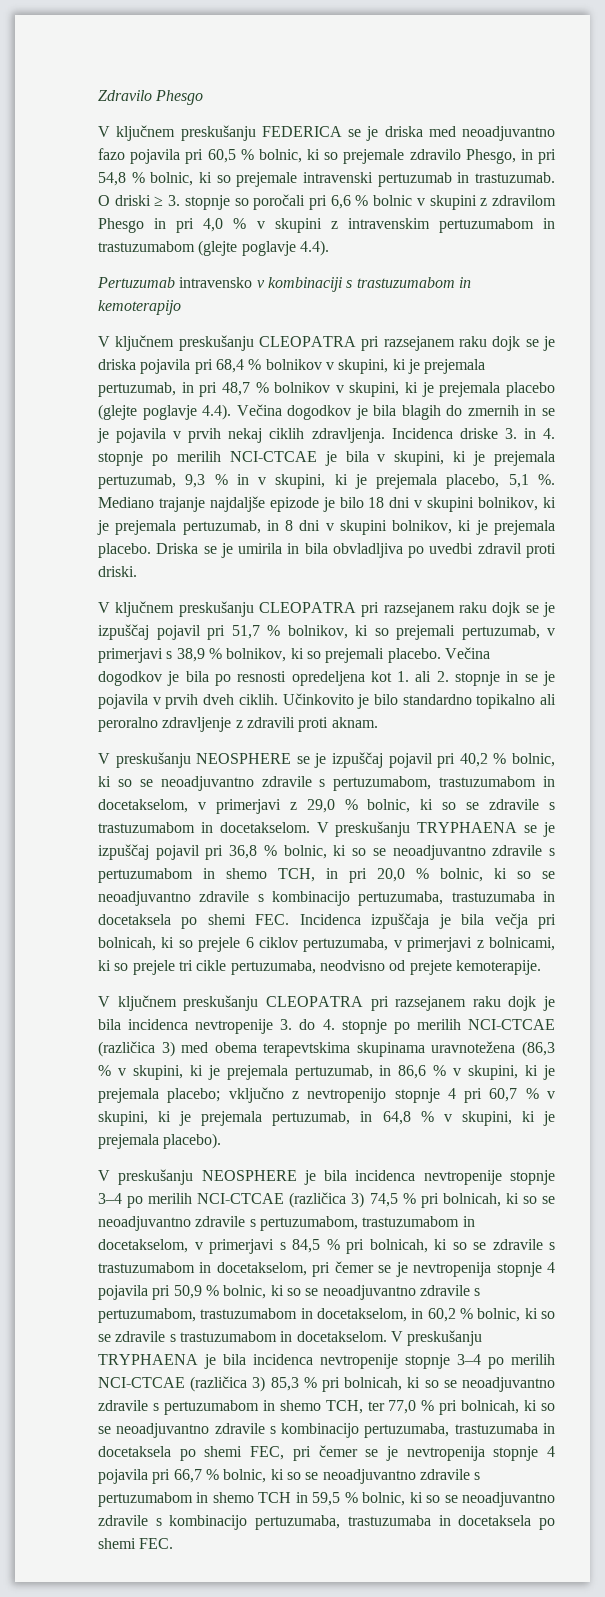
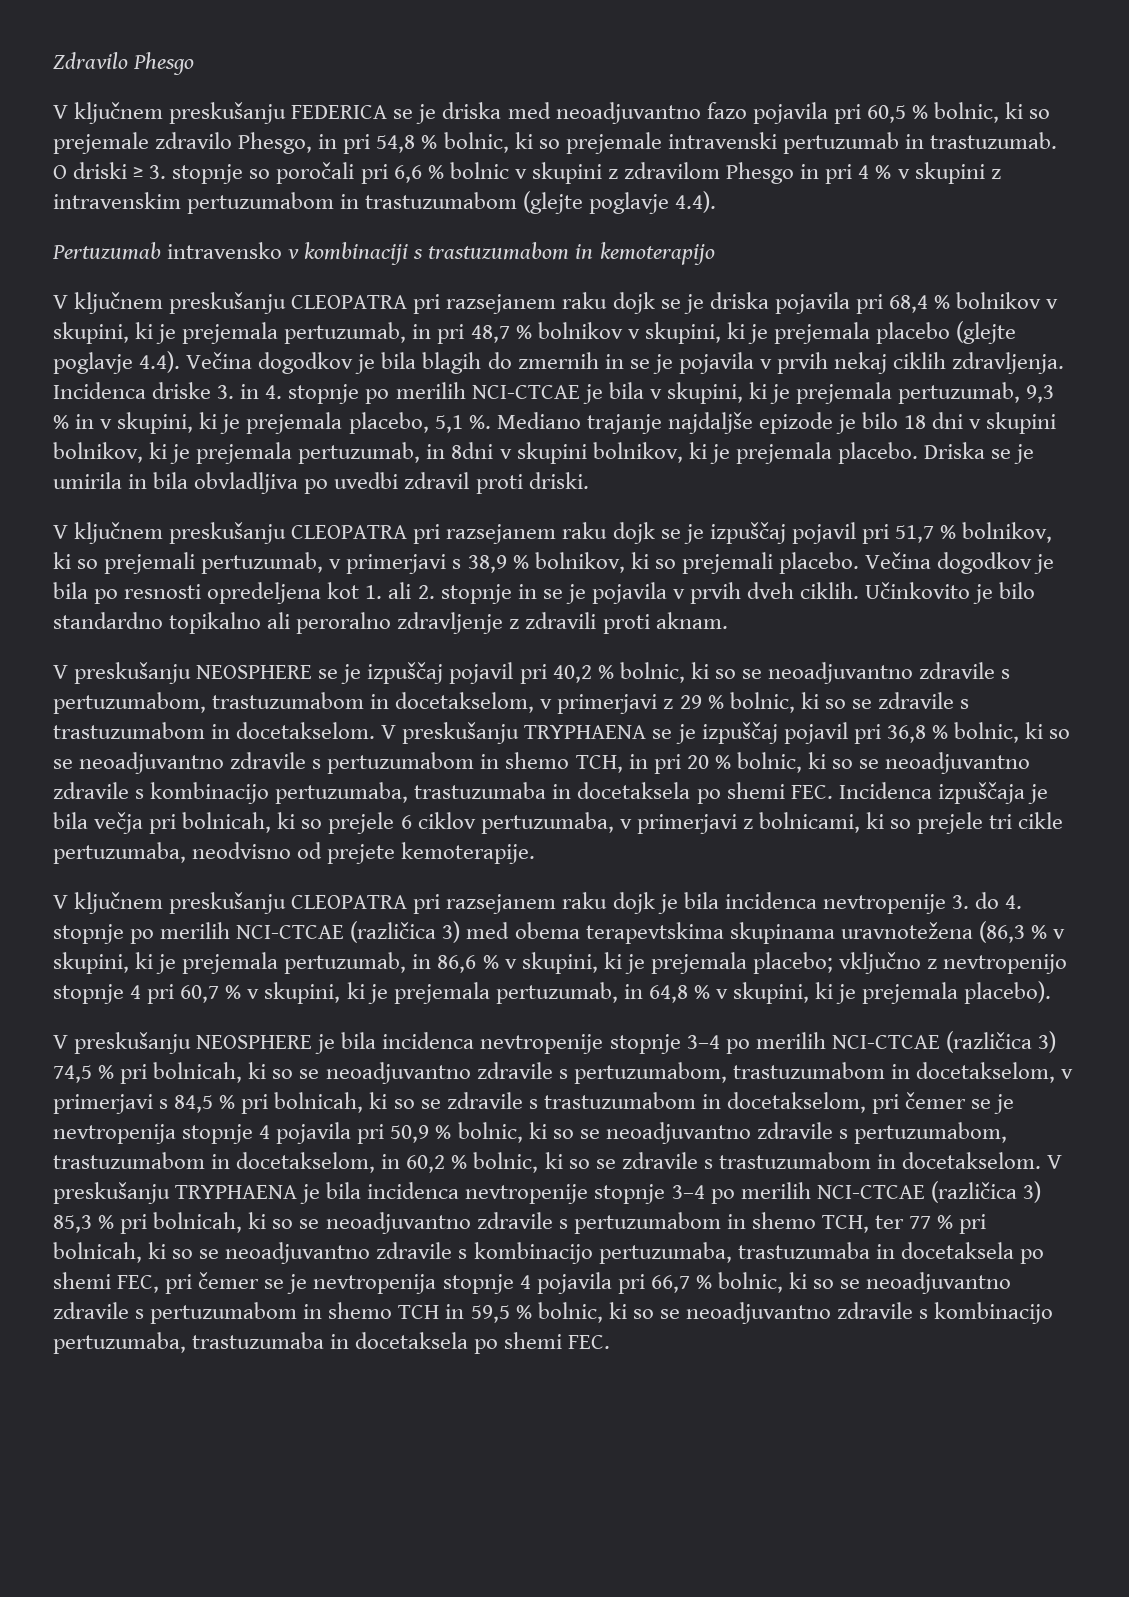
[203,218,224,232] 4,0 -> [858,165,870,179] 4
[285,520,321,531] 8 dni -> [451,442,494,459] 8dni
[306,799,335,813] 29,0 -> [679,695,702,709] 29
[377,868,405,882] 20,0 -> [686,755,709,769] 20
[388,1400,417,1414] 77,0 -> [909,1216,932,1229] 77

